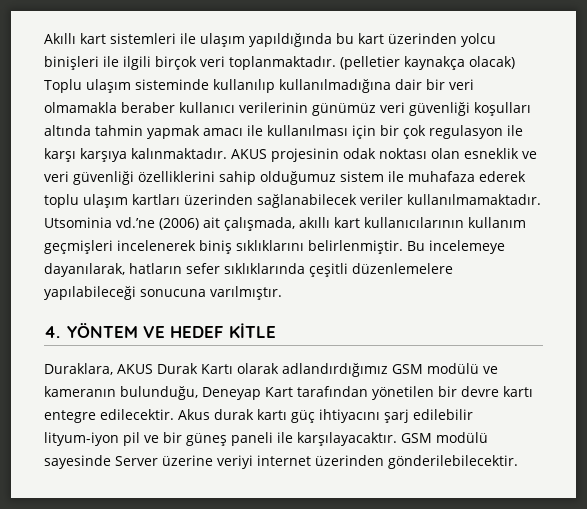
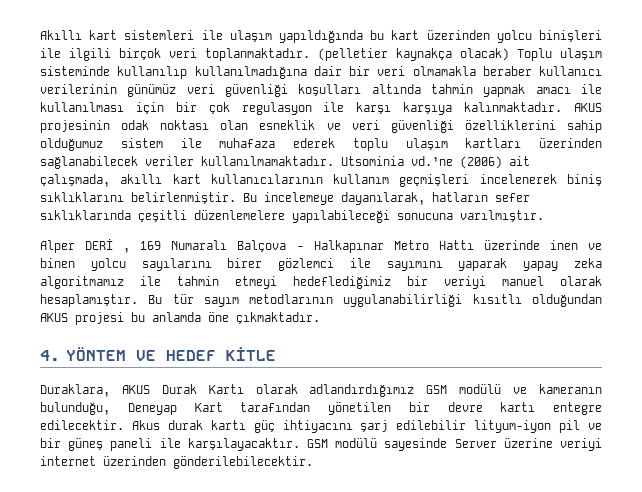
(282, 293) none -> [40,239,602,253] [40,258,602,271] [40,276,602,289] [40,294,602,307] [40,312,320,325] // Alper DERİ , 169 Numaralı Balçova - Halkapınar Metro Hattı üzerinde inen ve binen yolcu sayılarını birer gözlemci ile sayımını yaparak yapay zeka algoritmamız ile tahmin etmeyi hedeflediğimiz bir veriyi manuel olarak hesaplamıştır. Bu tür sayım metodlarının uygulanabilirliği kısıtlı olduğundan AKUS projesi bu anlamda öne çıkmaktadır.

